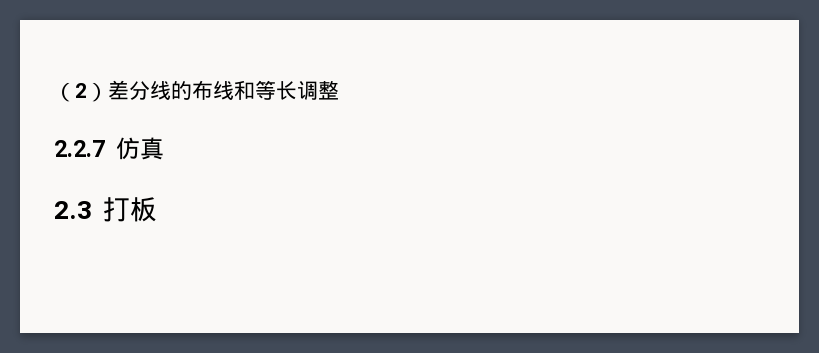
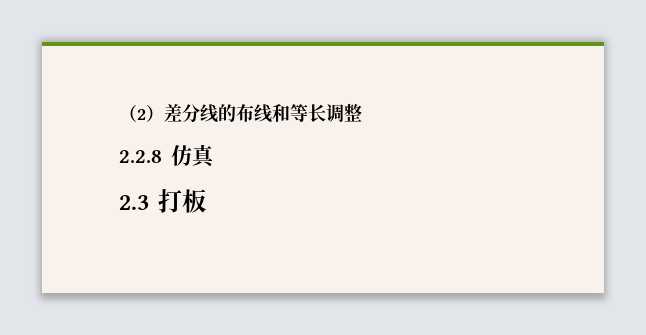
[54,140,105,157] 2.2.7 -> [119,150,162,163] 2.2.8

